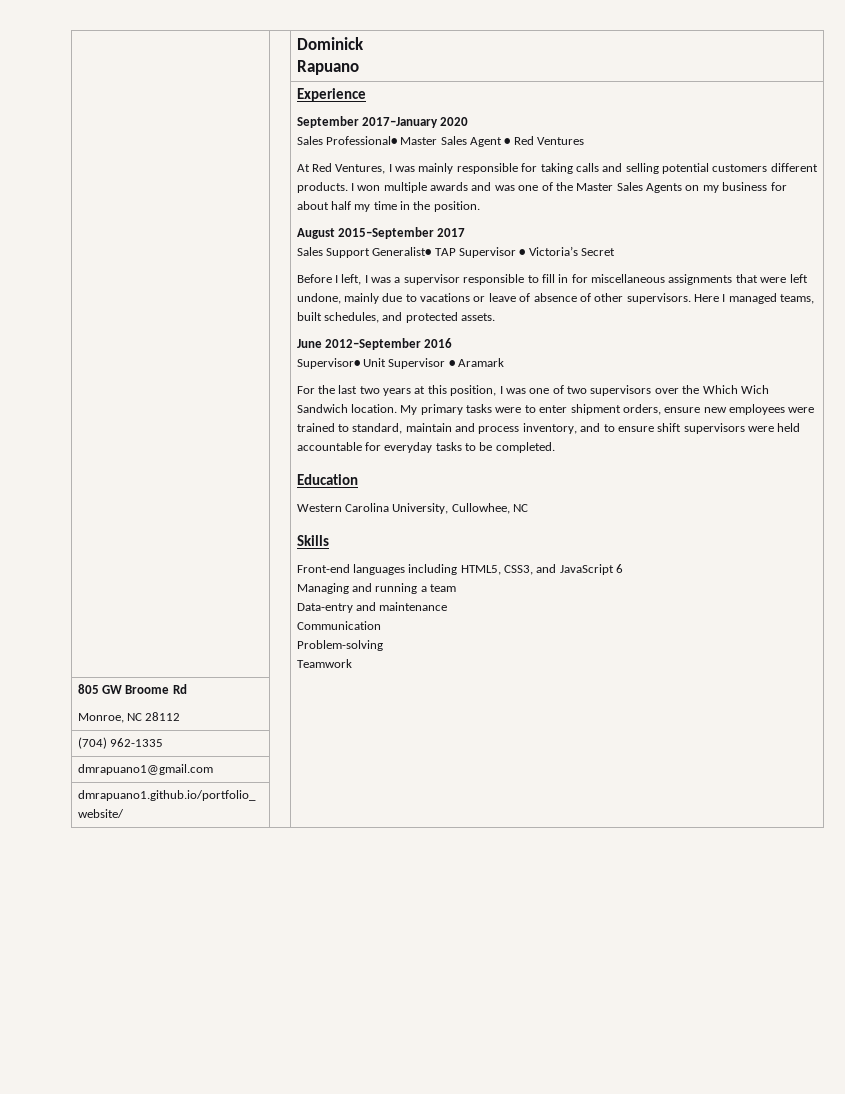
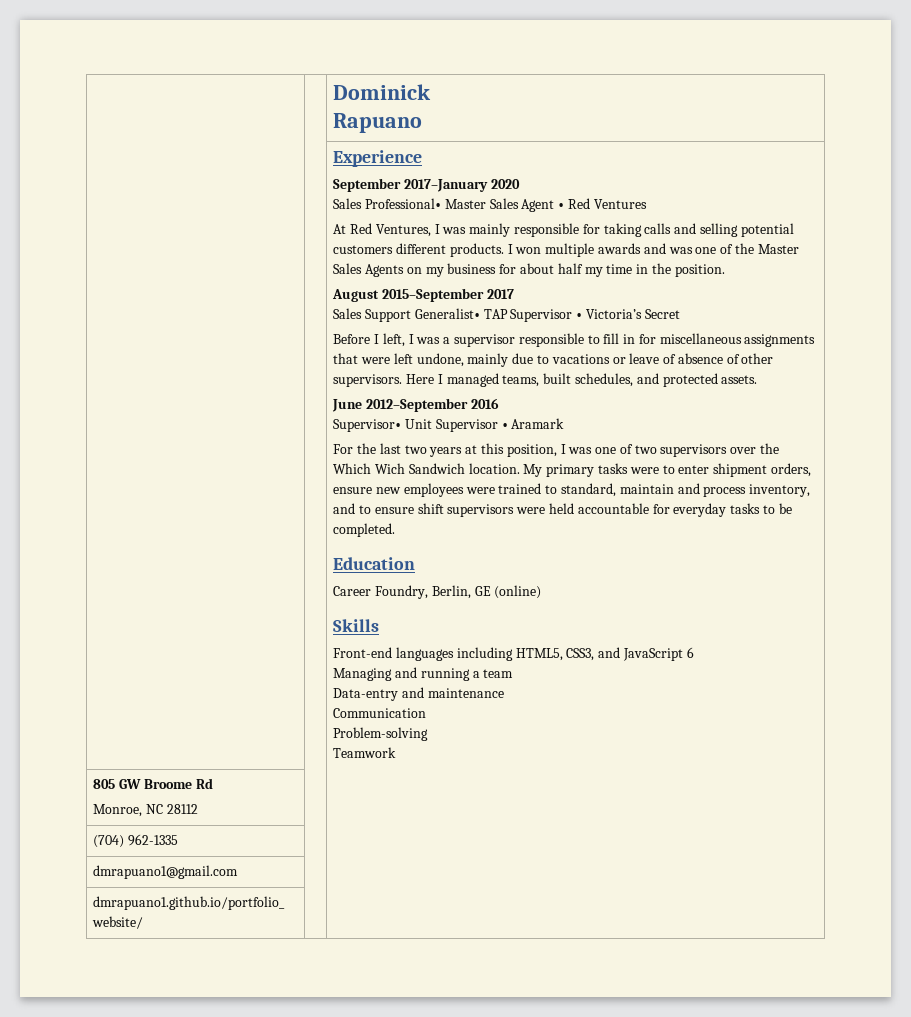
[296,503,529,514] Western Carolina University, Cullowhee, NC -> [333,585,542,599] Career Foundry, Berlin, GE (online)

